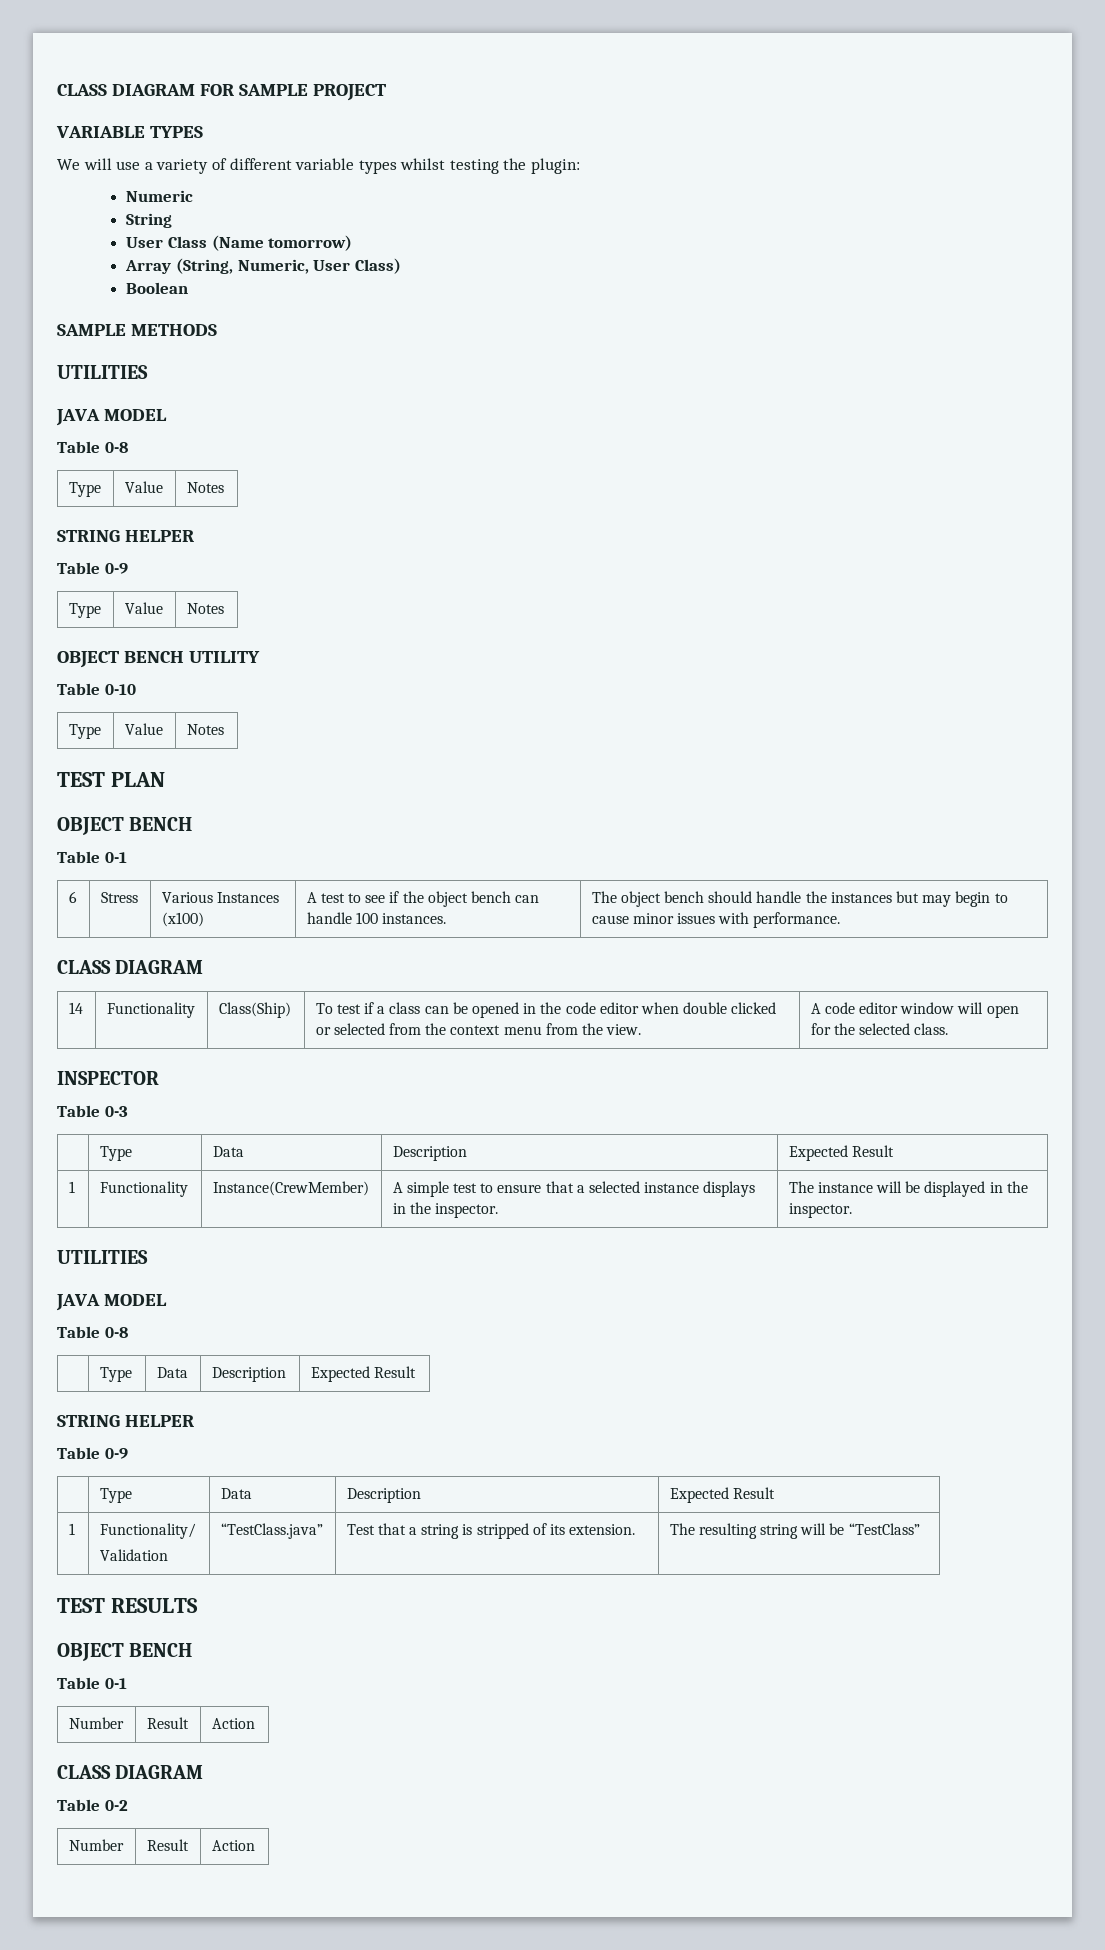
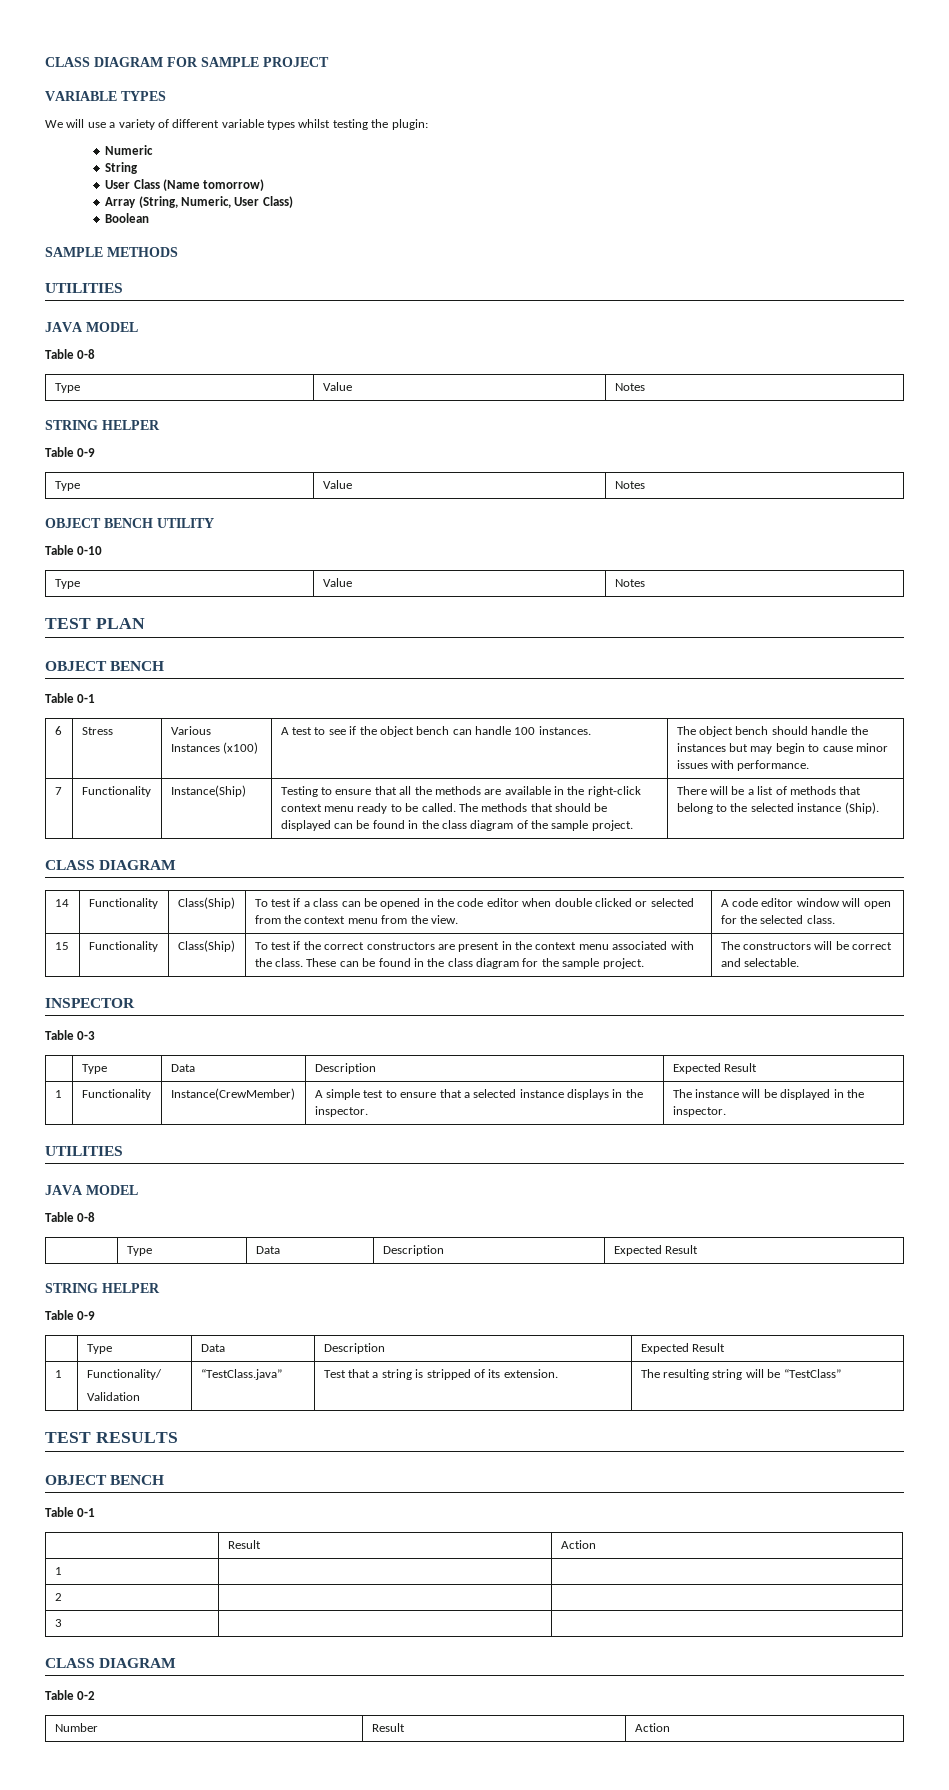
(841, 920) none -> [54,787,62,795] [81,786,151,797] [170,785,246,797] [280,786,641,797] [280,803,608,814] [280,820,633,831] [676,786,862,795] [676,802,879,814] // 7 | Functionality | Instance(Ship) | Testing to ensure that all the methods are available in the right-click context menu ready to be called. The methods that should be displayed can be found in the class diagram of the sample project. | There will be a list of methods that belong to the selected instance (Ship).
(949, 1029) none -> [54,942,69,950] [88,941,158,952] [177,940,235,952] [254,941,694,952] [254,958,644,969] [720,941,893,950] [720,958,800,967] // 15 | Functionality | Class(Ship) | To test if the correct constructors are present in the context menu associated with the class. These can be found in the class diagram for the sample project. | The constructors will be correct and selectable.
[68,1717,124,1729] [146,1717,189,1729] [211,1718,255,1729] Number | Result | Action -> [227,1540,261,1549] [560,1540,596,1549] [54,1567,62,1575] [54,1593,62,1601] [54,1619,62,1627] | Result | Action // 1 | | // 2 | | // 3 | |

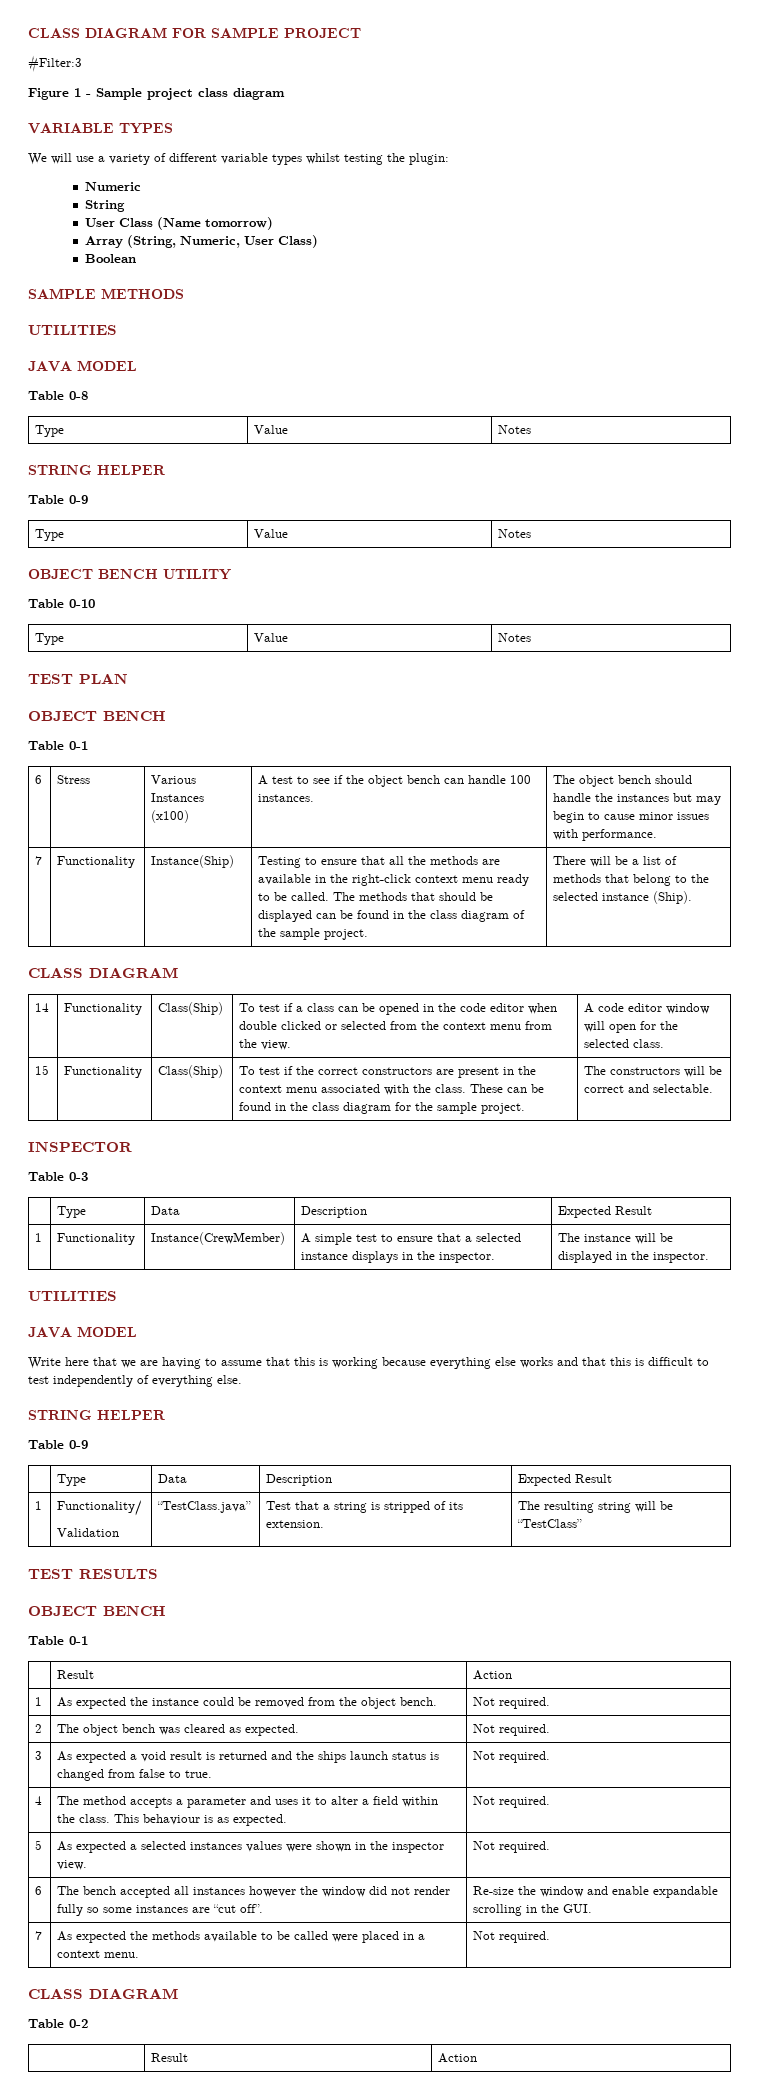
(329, 62) none -> [28,55,82,72] [28,88,285,100] // #Filter:3 // Figure 1 - Sample project class diagram
[45,1212,96,1222] [126,1246,152,1256] [255,1246,280,1254] [382,1245,444,1256] [613,1245,699,1256] Table 0-8 // | Type | Data | Description | Expected Result -> [28,1357,709,1369] [28,1375,242,1387] Write here that we are having to assume that this is working because everything else works and that this is difficult to test independently of everything else.
[54,1593,62,1601] [54,1619,62,1627] | // 2 | | // 3 | | -> [57,1697,438,1709] [473,1697,551,1709] [35,1724,43,1733] [57,1724,300,1736] [473,1724,551,1736] [35,1751,43,1760] [57,1751,440,1763] [57,1769,213,1781] [473,1751,551,1763] [35,1796,43,1805] [57,1796,439,1808] [57,1814,288,1826] [473,1796,551,1808] [35,1840,43,1850] [57,1841,445,1853] [57,1860,88,1870] [473,1841,551,1853] [35,1886,43,1895] [57,1886,451,1898] [57,1904,264,1916] [473,1886,719,1898] [473,1904,593,1916] [35,1931,43,1940] [57,1931,426,1943] [57,1950,140,1958] [473,1931,551,1943] As expected the instance could be removed from the object bench. | Not required. // 2 | The object bench was cleared as expected. | Not required. // 3 | As expected a void result is returned and the ships launch status is changed from false to true. | Not required. // 4 | The method accepts a parameter and uses it to alter a field within the class. This behaviour is as expected. | Not required. // 5 | As expected a selected instances values were shown in the inspector view. | Not required. // 6 | The bench accepted all instances however the window did not render fully so some instances are “cut off”. | Re-size the window and enable expandable scrolling in the GUI. // 7 | As expected the methods available to be called were placed in a context menu. | Not required.
[54,1723,98,1732] Number -> (88, 2023) none

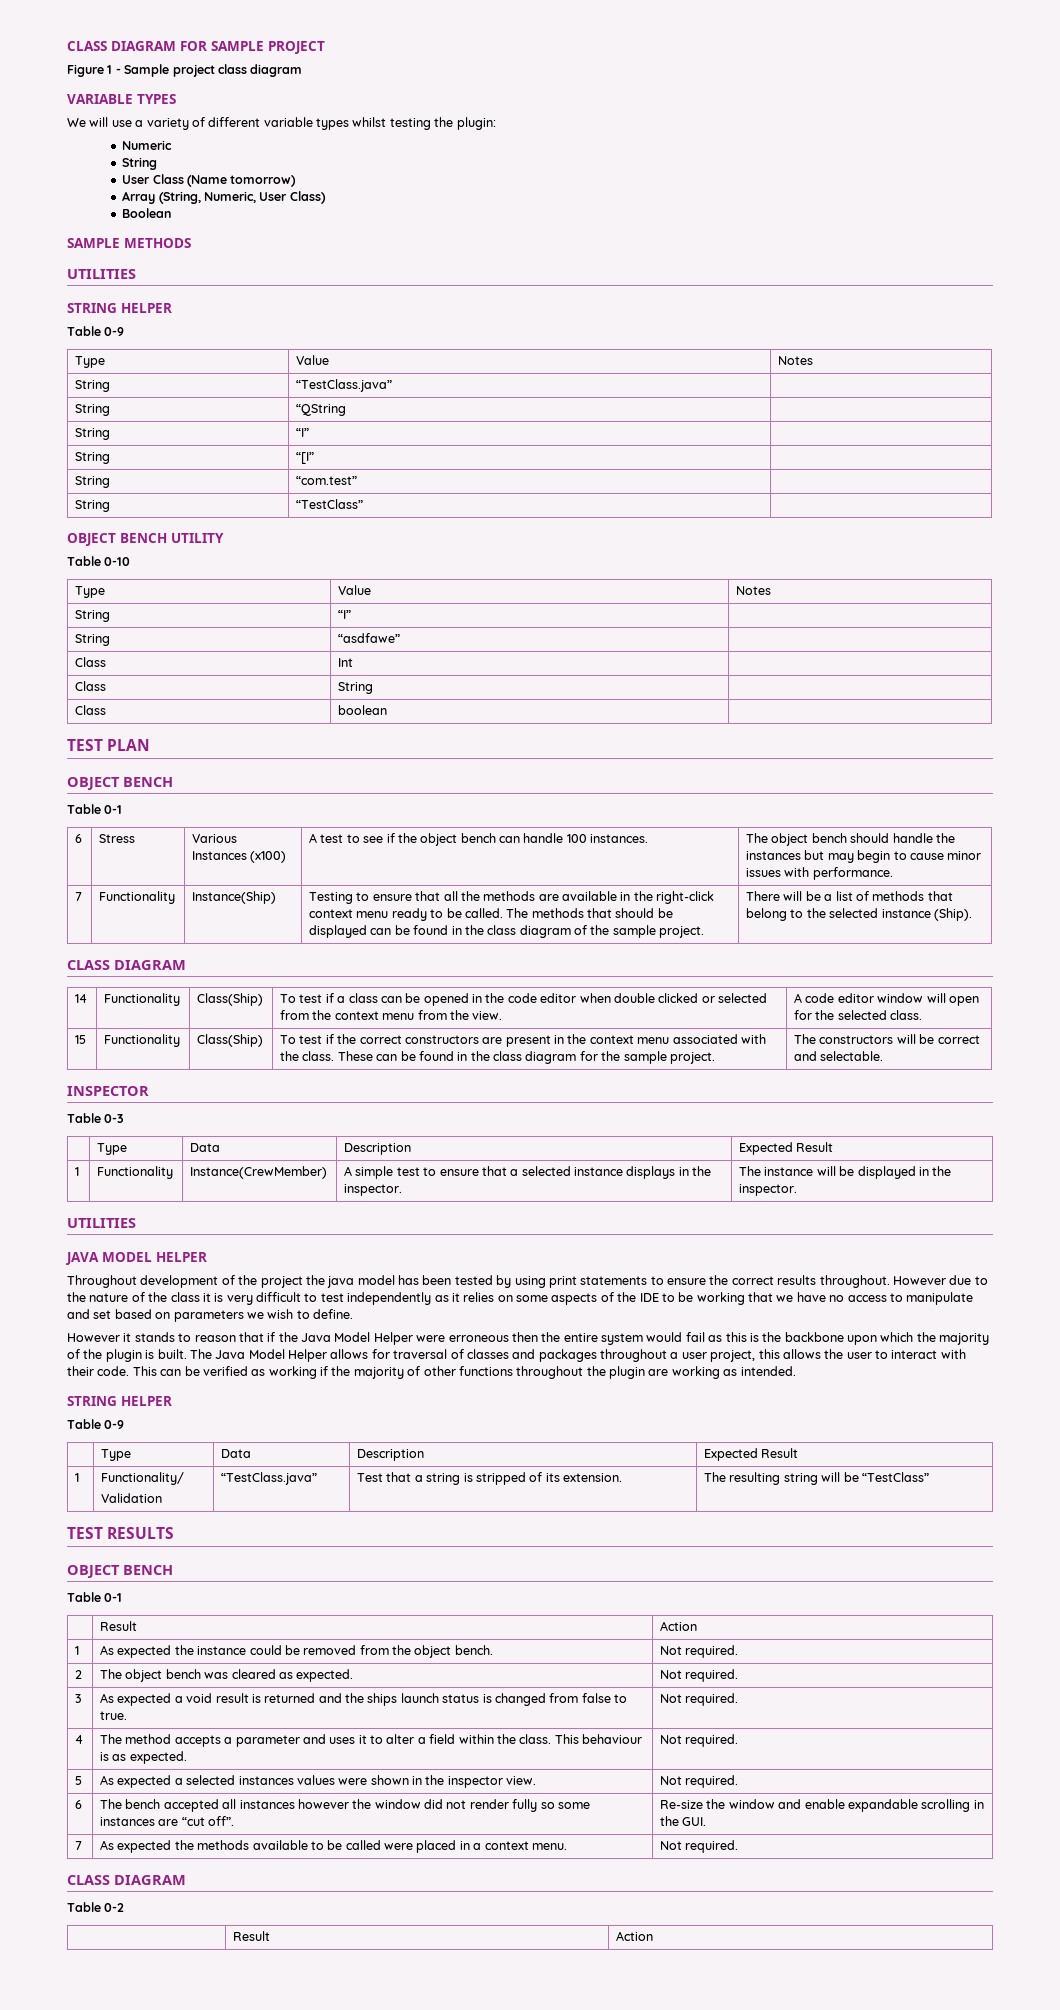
[28,55,82,72] // #Filter:3 -> (325, 47) none
[28,360,137,372] [28,391,88,400] [35,425,65,437] [254,425,289,434] [498,425,532,434] // JAVA MODEL // Table 0-8 // Type | Value | Notes -> (136, 274) none
(532, 533) none -> [75,380,111,392] [296,379,393,392] [75,404,111,416] [296,404,347,416] [75,428,111,440] [296,428,310,437] [75,452,111,464] [296,452,315,464] [75,476,111,488] [296,476,358,485] [75,500,111,512] [296,499,364,509] // String | “TestClass.java” | // String | “QString | // String | “I” | // String | “[I” | // String | “com.test” | // String | “TestClass” |
(532, 637) none -> [75,610,111,622] [338,610,352,619] [75,634,111,646] [338,633,401,643] [75,657,107,667] [338,658,354,667] [75,681,107,691] [338,682,374,694] [75,705,107,715] [338,705,388,715] // String | “I” | // String | “asdfawe” | // Class | Int | // Class | String | // Class | boolean |
[28,1357,709,1369] [28,1375,242,1387] // Write here that we are having to assume that this is working because everything else works and that this is difficult to test independently of everything else. -> [156,1252,207,1262] [67,1275,988,1288] [67,1292,974,1305] [67,1309,353,1322] [67,1332,990,1345] [67,1349,966,1362] [67,1366,796,1379] HELPER // Throughout development of the project the java model has been tested by using print statements to ensure the correct results throughout. However due to the nature of the class it is very difficult to test independently as it relies on some aspects of the IDE to be working that we have no access to manipulate and set based on parameters we wish to define. // However it stands to reason that if the Java Model Helper were erroneous then the entire system would fail as this is the backbone upon which the majority of the plugin is built. The Java Model Helper allows for traversal of classes and packages throughout a user project, this allows the user to interact with their code. This can be verified as working if the majority of other functions throughout the plugin are working as intended.

